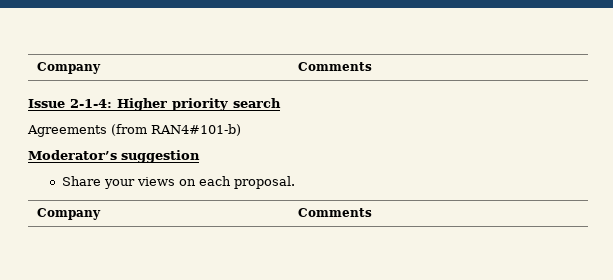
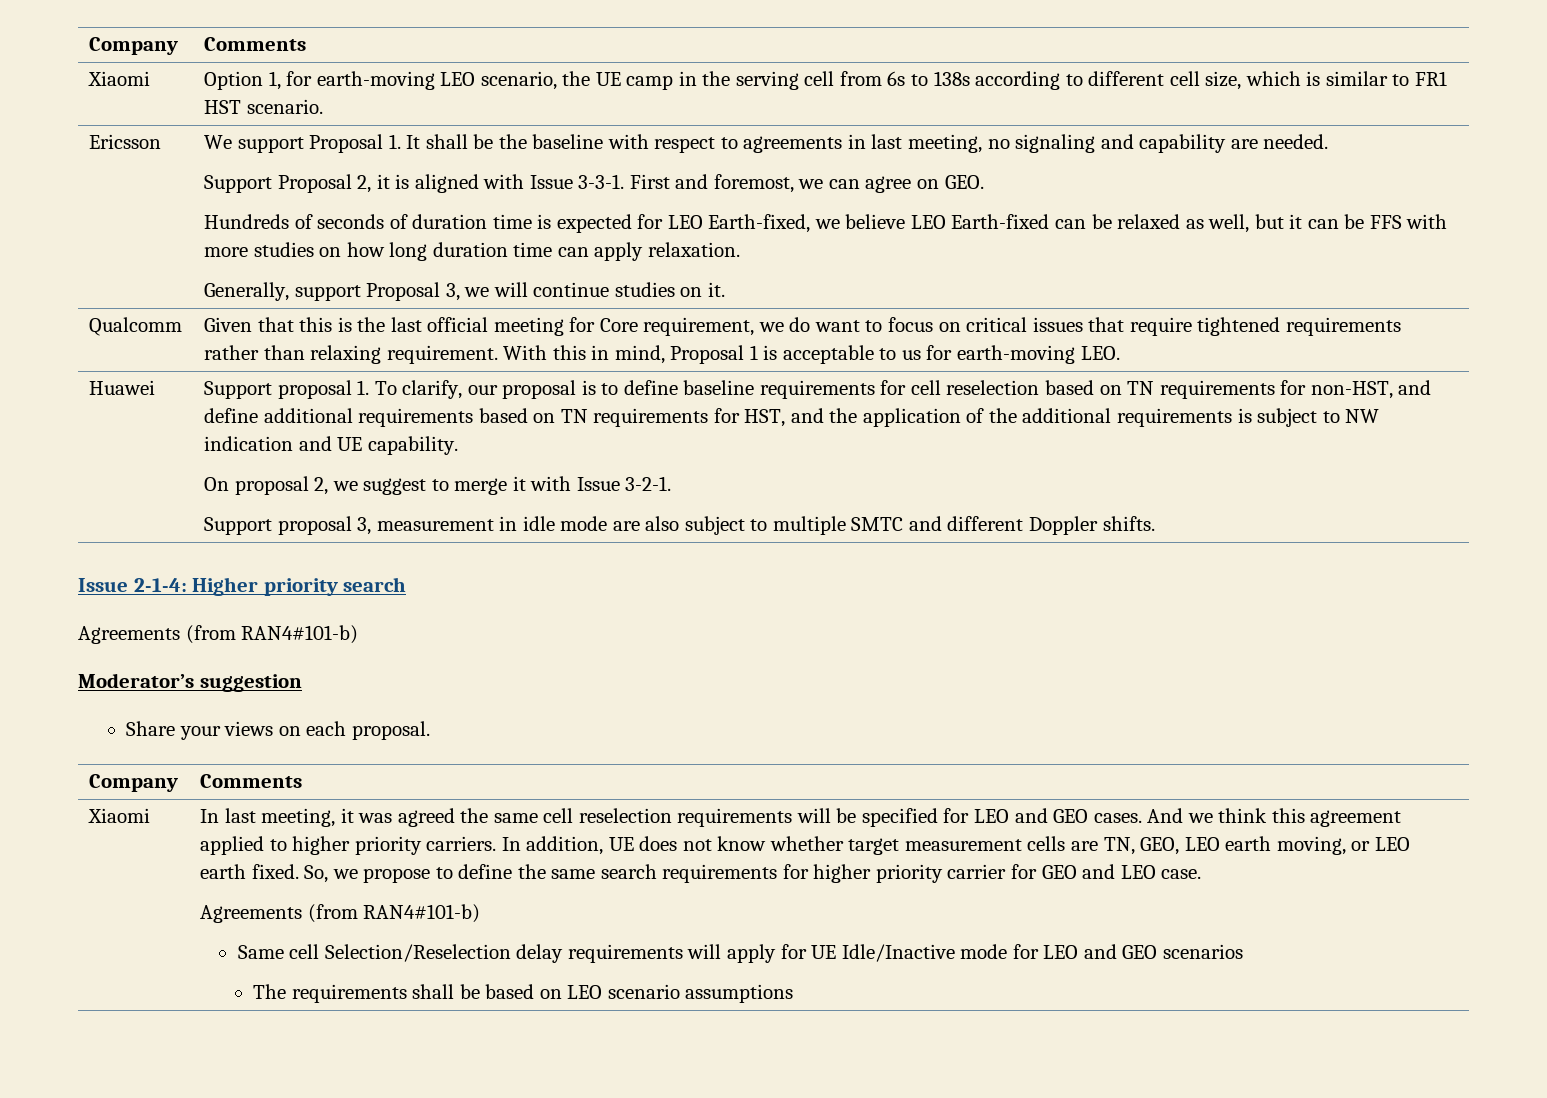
[36,62,101,74] [297,62,372,71] Company | Comments -> [88,37,178,55] [203,37,306,51] [87,71,150,86] [203,71,1447,90] [203,99,323,114] [88,134,161,149] [203,134,1329,153] [203,174,984,193] [203,214,1448,233] [203,242,740,261] [203,282,725,301] [88,317,182,336] [203,317,1401,336] [203,345,1120,364] [88,380,155,395] [203,380,1432,399] [203,408,1380,427] [203,436,458,455] [203,476,672,495] [203,516,1155,535] Company | Comments // Xiaomi | Option 1, for earth-moving LEO scenario, the UE camp in the serving cell from 6s to 138s according to different cell size, which is similar to FR1 HST scenario. // Ericsson | We support Proposal 1. It shall be the baseline with respect to agreements in last meeting, no signaling and capability are needed. // Support Proposal 2, it is aligned with Issue 3-3-1. First and foremost, we can agree on GEO. // Hundreds of seconds of duration time is expected for LEO Earth-fixed, we believe LEO Earth-fixed can be relaxed as well, but it can be FFS with more studies on how long duration time can apply relaxation. // Generally, support Proposal 3, we will continue studies on it. // Qualcomm | Given that this is the last official meeting for Core requirement, we do want to focus on critical issues that require tightened requirements rather than relaxing requirement. With this in mind, Proposal 1 is acceptable to us for earth-moving LEO. // Huawei | Support proposal 1. To clarify, our proposal is to define baseline requirements for cell reselection based on TN requirements for non-HST, and define additional requirements based on TN requirements for HST, and the application of the additional requirements is subject to NW indication and UE capability. // On proposal 2, we suggest to merge it with Issue 3-2-1. // Support proposal 3, measurement in idle mode are also subject to multiple SMTC and different Doppler shifts.
(372, 212) none -> [87,808,150,823] [199,808,1402,827] [199,836,1410,855] [199,864,1202,883] [199,904,481,923] [237,944,1243,963] [253,984,794,1003] // Xiaomi | In last meeting, it was agreed the same cell reselection requirements will be specified for LEO and GEO cases. And we think this agreement applied to higher priority carriers. In addition, UE does not know whether target measurement cells are TN, GEO, LEO earth moving, or LEO earth fixed. So, we propose to define the same search requirements for higher priority carrier for GEO and LEO case. // Agreements (from RAN4#101-b) // Same cell Selection/Reselection delay requirements will apply for UE Idle/Inactive mode for LEO and GEO scenarios // The requirements shall be based on LEO scenario assumptions

